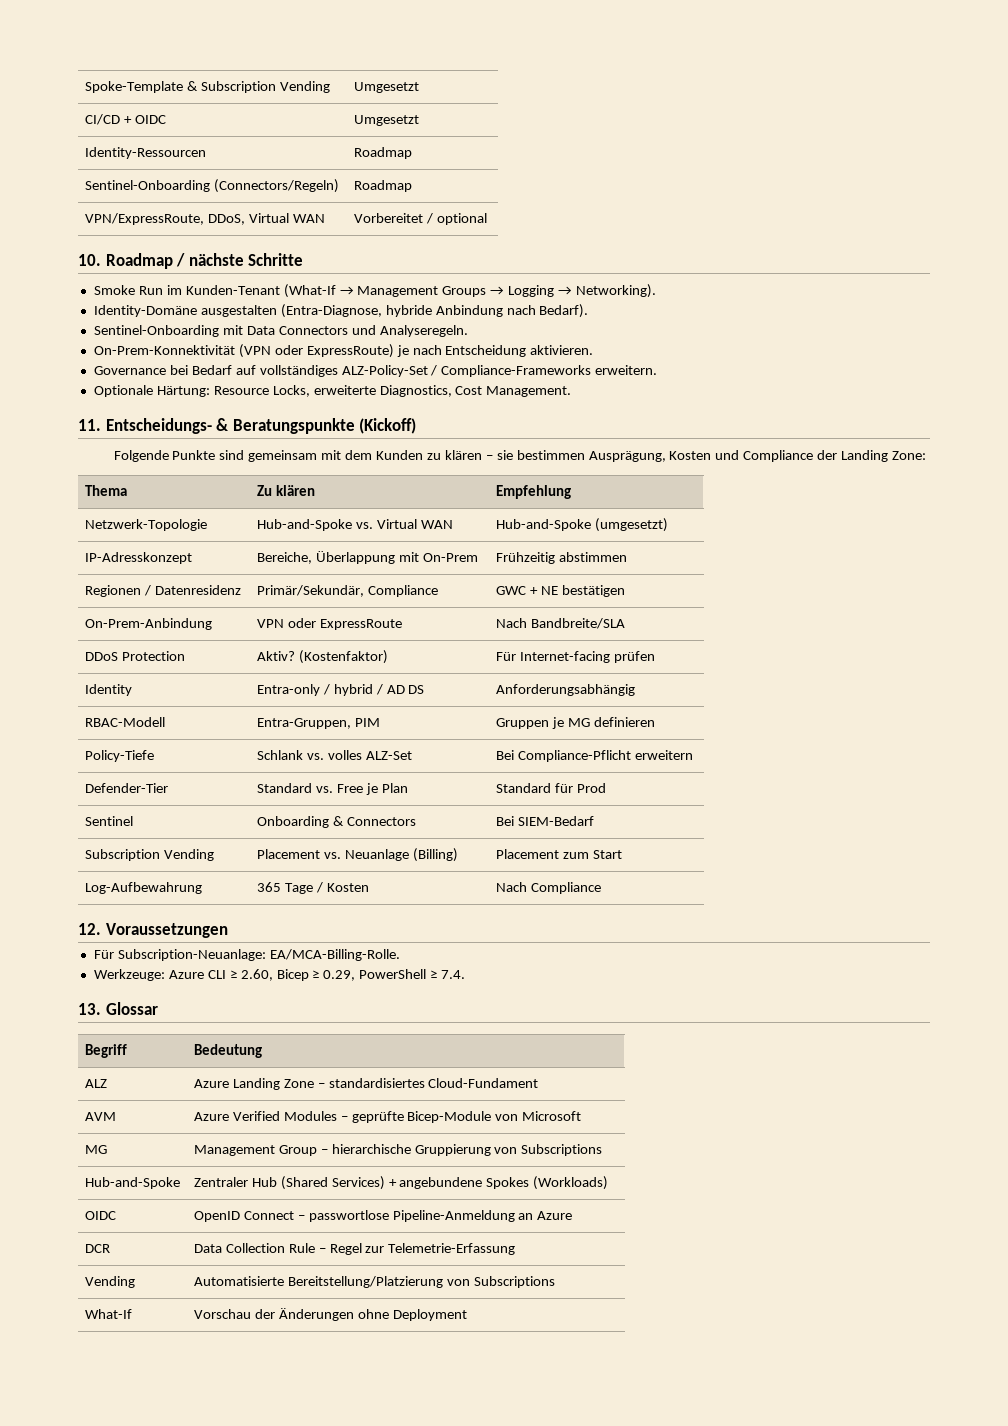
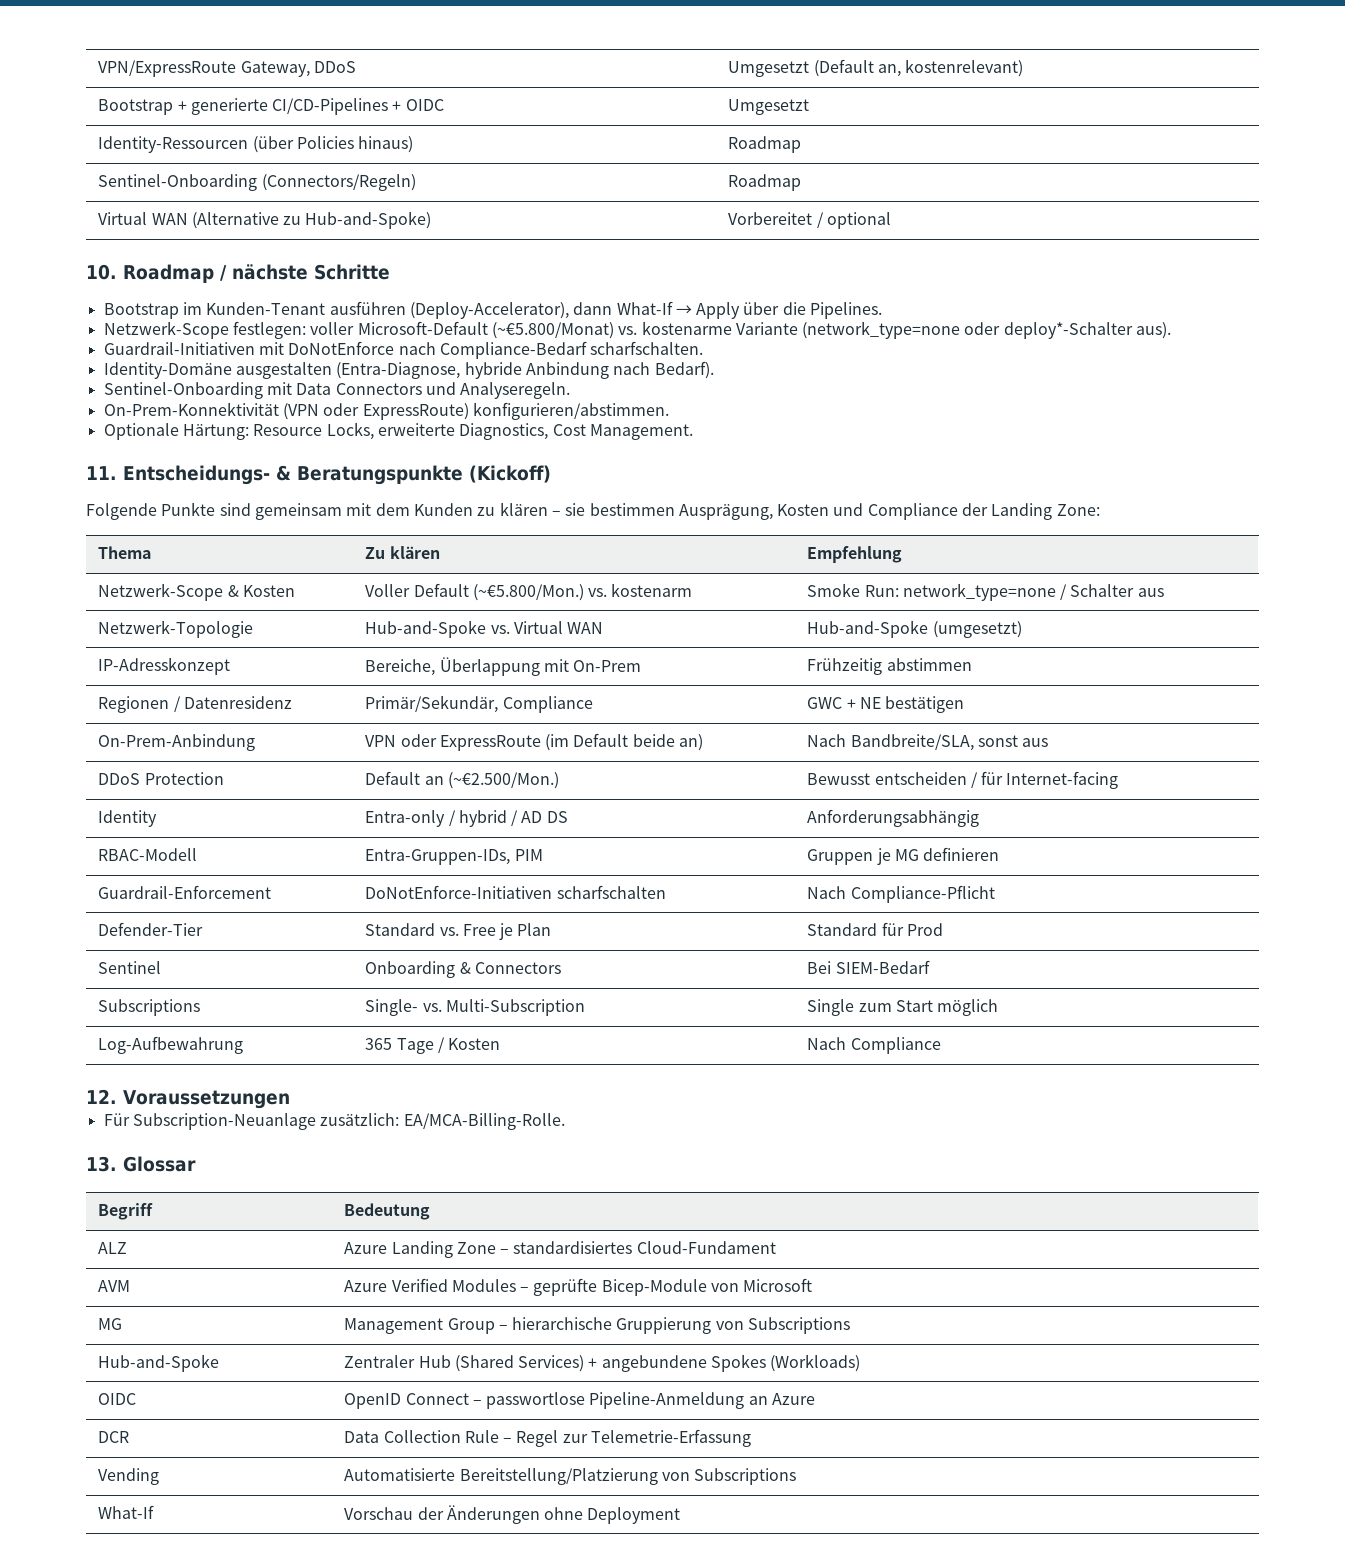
[84,81,330,93] [353,82,419,93] [84,114,120,125] Spoke-Template & Subscription Vending | Umgesetzt // CI/CD -> [98,60,356,77] [728,59,1024,77] [98,98,389,115] VPN/ExpressRoute Gateway, DDoS | Umgesetzt (Default an, kostenrelevant) // Bootstrap + generierte CI/CD-Pipelines
(206, 153) none -> [252,136,414,153] (über Policies hinaus)
[84,213,325,225] VPN/ExpressRoute, DDoS, Virtual WAN -> [98,211,432,229] Virtual WAN (Alternative zu Hub-and-Spoke)
[93,284,657,298] Smoke Run im Kunden-Tenant (What-If → Management Groups → Logging → Networking). -> [103,301,883,319] [103,321,1172,339] [103,341,704,359] Bootstrap im Kunden-Tenant ausführen (Deploy-Accelerator), dann What-If → Apply über die Pipelines. // Netzwerk-Scope festlegen: voller Microsoft-Default (~€5.800/Monat) vs. kostenarme Variante (network_type=none oder deploy*-Schalter aus). // Guardrail-Initiativen mit DoNotEnforce nach Compliance-Bedarf scharfschalten.
[396,345,594,357] [93,365,658,377] je nach Entscheidung aktivieren. // Governance bei Bedarf auf vollständiges ALZ-Policy-Set / Compliance-Frameworks erweitern. -> [472,402,669,420] konfigurieren/abstimmen.
(571, 492) none -> [98,583,295,601] [365,583,693,601] [807,583,1164,601] // Netzwerk-Scope & Kosten | Voller Default (~€5.800/Mon.) vs. kostenarm | Smoke Run: network_type=none / Schalter aus
[495,618,625,629] [84,651,185,661] [256,650,388,664] [495,652,516,661] | Nach Bandbreite/SLA // DDoS Protection | Aktiv? (Kostenfaktor) | Für -> [545,733,704,751] [807,734,1049,751] [98,772,224,785] [365,771,559,789] [807,771,1004,788] (im Default beide an) | Nach Bandbreite/SLA, sonst aus // DDoS Protection | Default an (~€2.500/Mon.) | Bewusst entscheiden / für
[613,651,655,663] prüfen -> (1119, 780) none
[256,718,351,729] Entra-Gruppen, -> [365,849,511,865] Entra-Gruppen-IDs,
[84,750,154,762] [256,750,412,760] [495,750,514,760] Policy-Tiefe | Schlank vs. volles ALZ-Set | Bei -> [98,885,272,899] [365,885,666,899] [807,886,847,899] Guardrail-Enforcement | DoNotEnforce-Initiativen scharfschalten | Nach
[634,750,693,760] erweitern -> (995, 894) none
[84,849,214,861] [256,848,458,862] [495,849,559,859] Subscription Vending | Placement vs. Neuanlage (Billing) | Placement -> [98,999,201,1016] [365,999,585,1016] [807,999,855,1016] Subscriptions | Single- vs. Multi-Subscription | Single
(622, 854) none -> [937,999,999,1016] möglich
[117,949,266,961] Subscription-Neuanlage: -> [132,1113,400,1130] Subscription-Neuanlage zusätzlich:
[93,969,466,981] // Werkzeuge: Azure CLI ≥ 2.60, Bicep ≥ 0.29, PowerShell ≥ 7.4. -> (565, 1121) none

